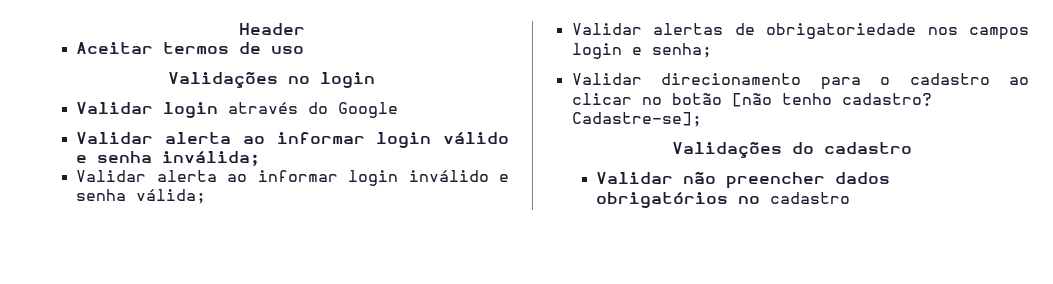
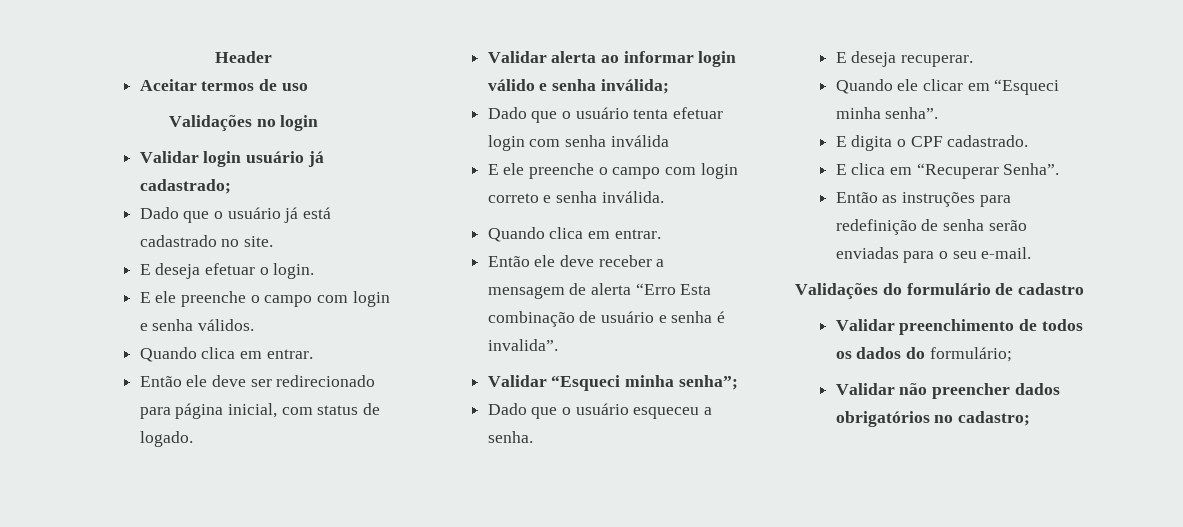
[228,102,399,118] através do Google -> [246,151,324,167] [139,179,231,194] [139,207,332,223] [139,235,274,247] [139,263,315,279] [139,291,390,307] [139,319,255,331] [139,347,313,362] [139,375,376,387] [139,403,381,419] [139,431,193,447] usuário já cadastrado; // Dado que o usuário já está cadastrado no site. // E deseja efetuar o login. // E ele preenche o campo com login e senha válidos. // Quando clica em entrar. // Então ele deve ser redirecionado para página inicial, com status de logado.
[76,170,510,186] [76,189,207,204] [571,23,1029,40] [571,43,712,59] [571,73,1029,90] [571,93,932,107] [571,112,702,127] Validar alerta ao informar login inválido e senha válida; // Validar alertas de obrigatoriedade nos campos login e senha; // Validar direcionamento para o cadastro ao clicar no botão [não tenho cadastro? Cadastre-se]; -> [487,107,724,123] [487,135,669,151] [487,163,738,179] [487,191,664,203] [487,227,661,242] [487,255,665,267] [487,283,712,299] [487,311,726,327] [487,339,558,351] [487,375,738,391] [487,403,713,419] [487,431,533,443] [835,51,974,67] [835,79,1060,95] [835,107,939,119] [835,135,1029,151] [835,163,1060,179] [835,192,1011,207] [835,219,1027,235] [835,247,1032,263] Dado que o usuário tenta efetuar login com senha inválida // E ele preenche o campo com login correto e senha inválida. // Quando clica em entrar. // Então ele deve receber a mensagem de alerta “Erro Esta combinação de usuário e senha é invalida”. // Validar “Esqueci minha senha”; // Dado que o usuário esqueceu a senha. // E deseja recuperar. // Quando ele clicar em “Esqueci minha senha”. // E digita o CPF cadastrado. // E clica em “Recuperar Senha”. // Então as instruções para redefinição de senha serão enviadas para o seu e-mail.
[823,142,912,154] cadastro -> [906,283,1084,295] [835,319,1083,335] [835,347,1012,362] formulário de cadastro // Validar preenchimento de todos os dados do formulário;
[770,192,851,204] cadastro -> [958,411,1031,426] cadastro;

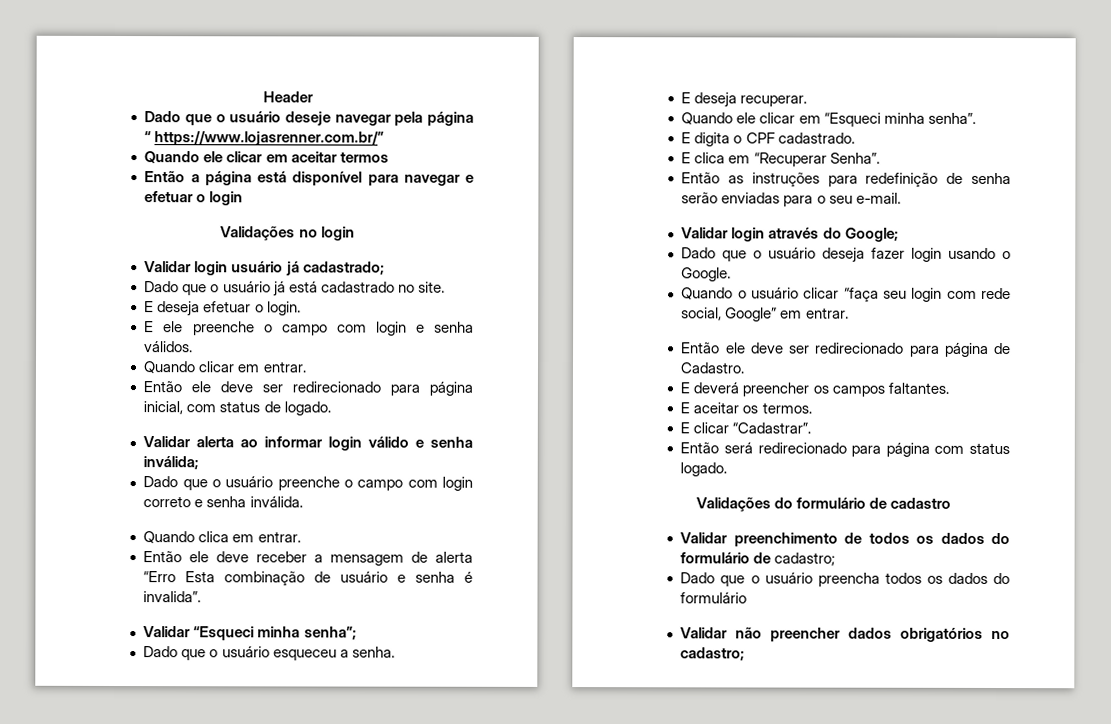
[139,79,308,91] Aceitar termos de uso -> [144,111,474,126] [144,130,385,146] [144,151,389,164] [144,171,475,186] [144,191,244,206] Dado que o usuário deseje navegar pela página “ https://www.lojasrenner.com.br/” // Quando ele clicar em aceitar termos // Então a página está disponível para navegar e efetuar o login
[201,347,236,359] clica -> [198,361,236,373] clicar
[633,107,724,119] [487,135,669,151] [487,163,525,175] tenta efetuar login com senha inválida // E ele -> (274, 482) none
(1032, 253) none -> [681,227,899,242] [681,247,1011,263] [681,267,732,282] [681,287,1011,302] [681,307,849,322] [681,342,1011,357] [680,362,745,374] [680,382,949,397] [680,402,812,414] [680,422,812,434] [680,442,1010,457] [680,462,728,477] // Validar login através do Google; // Dado que o usuário deseja fazer login usando o Google. // Quando o usuário clicar “faça seu login com rede social, Google” em entrar. // Então ele deve ser redirecionado para página de Cadastro. // E deverá preencher os campos faltantes. // E aceitar os termos. // E clicar “Cadastrar”. // Então será redirecionado para página com status logado.
[929,347,1012,362] formulário; -> [680,552,836,566] [680,572,1010,587] [680,592,748,604] formulário de cadastro; // Dado que o usuário preencha todos os dados do formulário

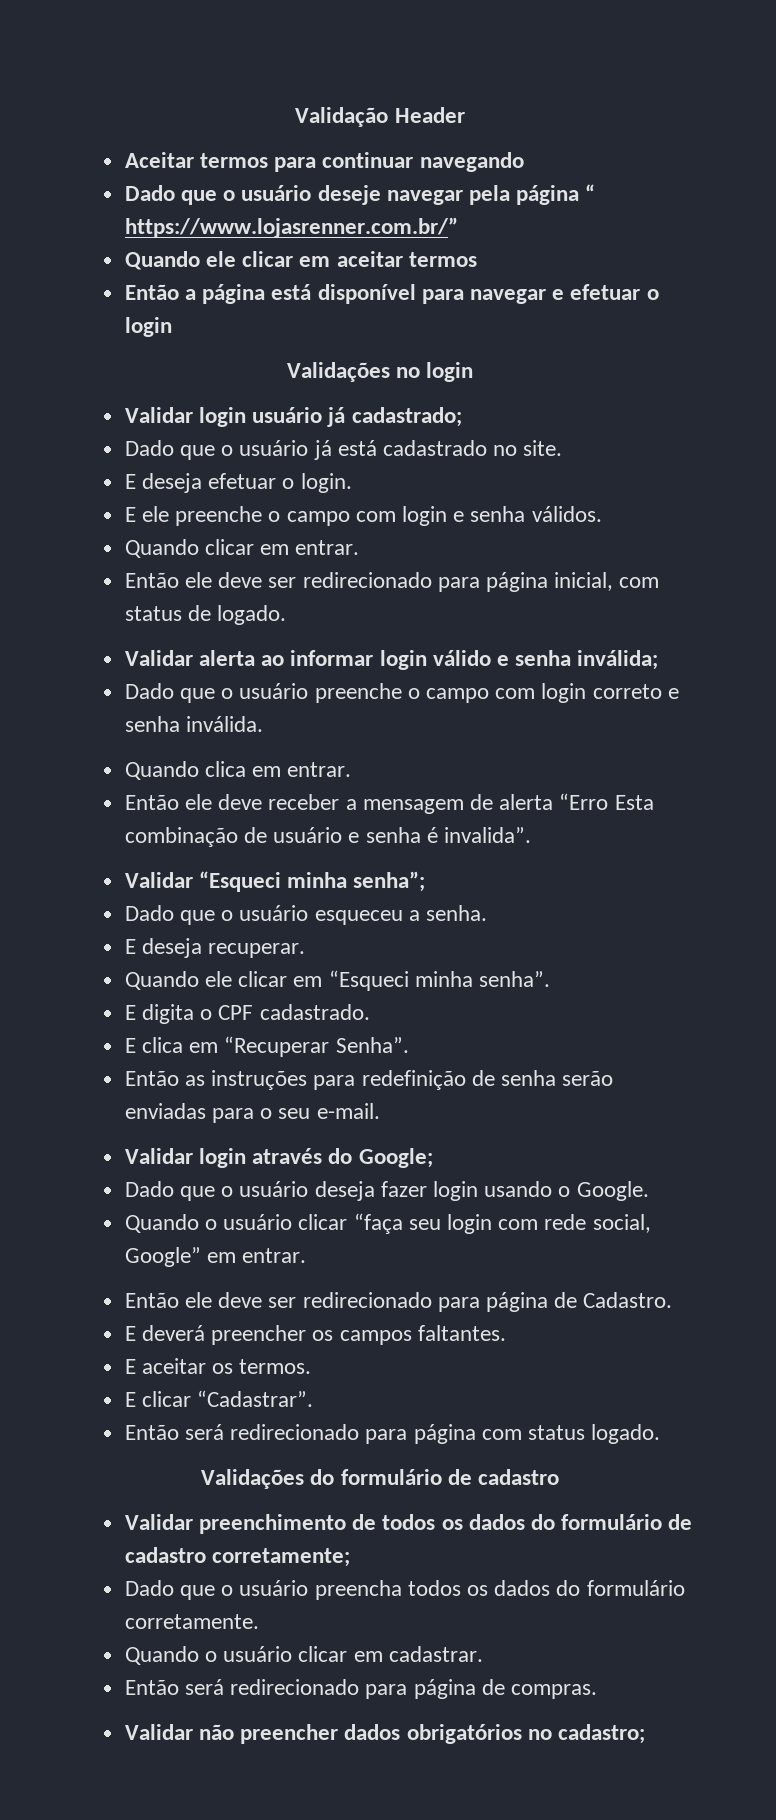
(262, 97) none -> [295,107,389,127] Validação
(314, 97) none -> [124,152,524,172] // Aceitar termos para continuar navegando
[774,552,836,566] cadastro; -> [124,1547,350,1567] cadastro corretamente;
(748, 598) none -> [124,1614,259,1629] [124,1646,483,1665] [124,1679,597,1699] corretamente. // Quando o usuário clicar em cadastrar. // Então será redirecionado para página de compras.

